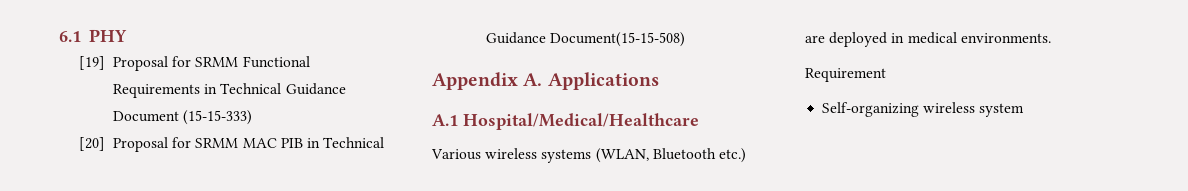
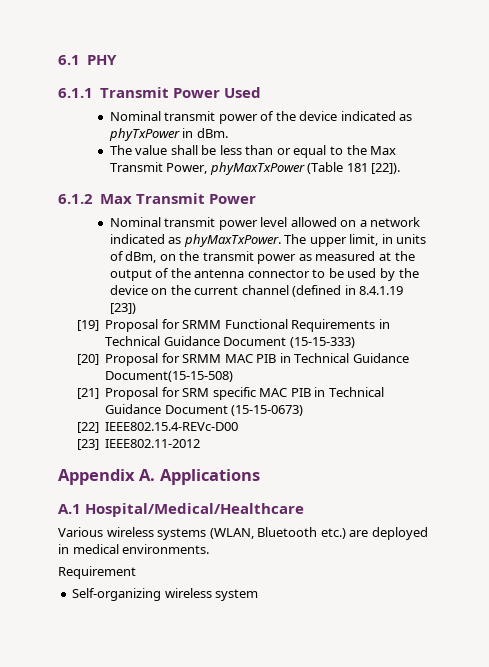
(127, 35) none -> [58,87,261,98] [109,111,413,124] [108,128,228,141] [109,145,397,158] [109,162,401,175] [58,193,256,204] [109,217,421,230] [109,234,427,247] [109,251,415,264] [109,268,419,281] [109,285,404,297] [109,303,136,314] // 6.1.1 Transmit Power Used // Nominal transmit power of the device indicated as phyTxPower in dBm. // The value shall be less than or equal to the Max Transmit Power, phyMaxTxPower (Table 181 [22]). // 6.1.2 Max Transmit Power // Nominal transmit power level allowed on a network indicated as phyMaxTxPower. The upper limit, in units of dBm, on the transmit power as measured at the output of the antenna connector to be used by the device on the current channel (defined in 8.4.1.19 [23])
(686, 39) none -> [76,387,384,400] [105,404,304,416] [76,422,239,433] [76,439,201,450] // [21] Proposal for SRM specific MAC PIB in Technical Guidance Document (15-15-0673) // [22] IEEE802.15.4-REVc-D00 // [23] IEEE802.11-2012

